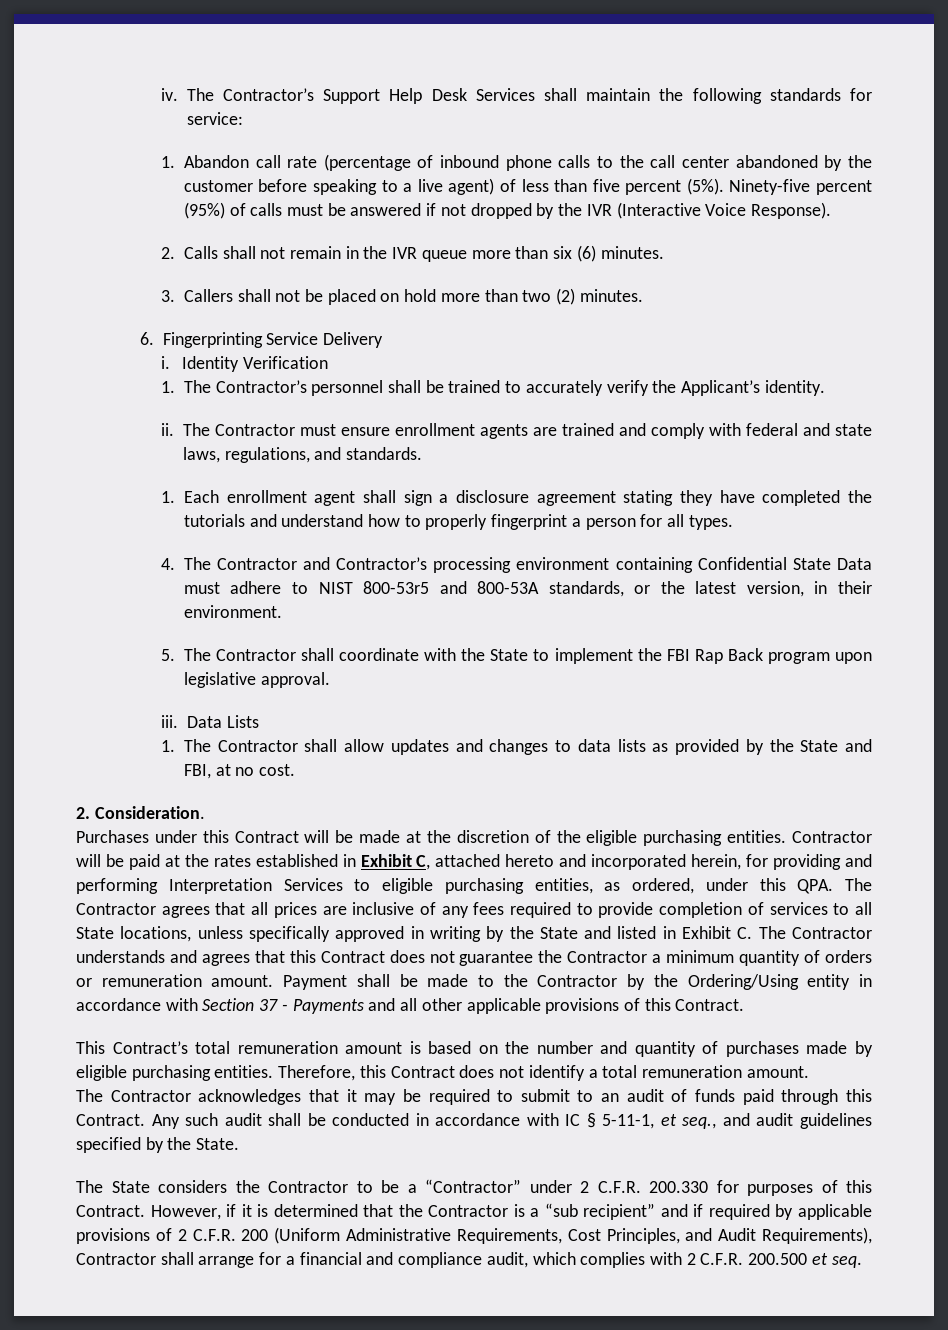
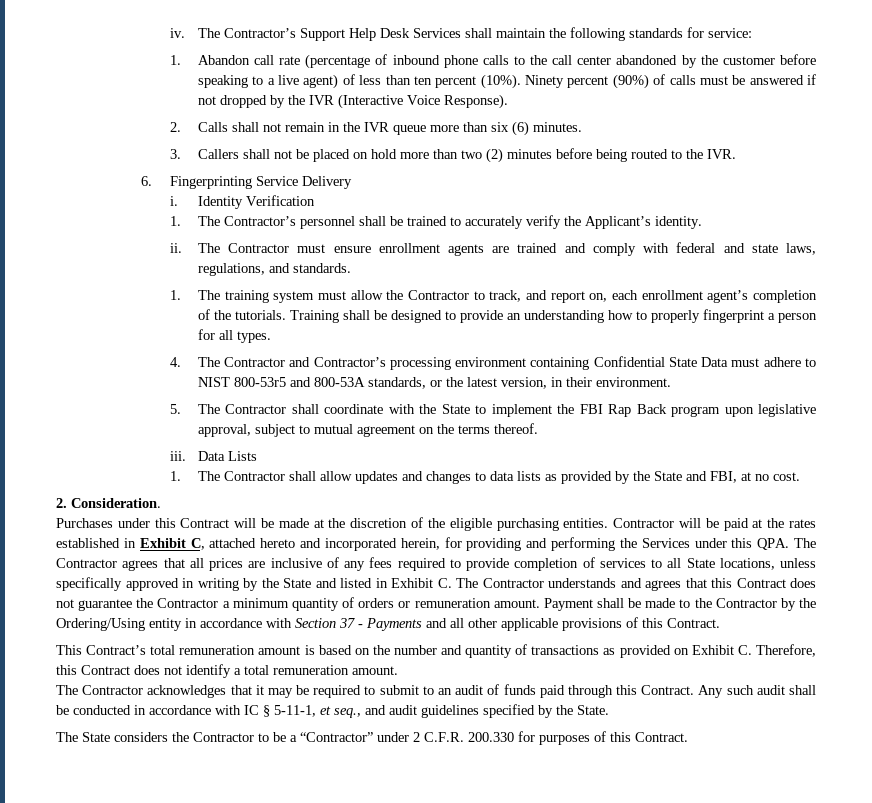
[592,178,872,195] [183,202,225,219] five percent (5%). Ninety-five percent (95%) -> [413,74,649,89] ten percent (10%). Ninety percent (90%)
[579,289,643,302] minutes. -> [506,148,736,162] minutes before being routed to the IVR.
[183,490,872,506] [183,514,364,527] Each enrollment agent shall sign a disclosure agreement stating they have completed the tutorials and understand -> [197,290,817,303] [197,309,604,323] The training system must allow the Contractor to track, and report on, each enrollment agent’s completion of the tutorials. Training shall be designed to provide an understanding
[260,672,330,688] approval. -> [197,423,538,437] approval, subject to mutual agreement on the terms thereof.
[168,878,694,894] Interpretation Services to eligible purchasing entities, as ordered, -> [619,538,690,548] the Services
[725,1041,873,1057] [76,1065,274,1081] purchases made by eligible purchasing entities. -> [531,645,752,658] transactions as provided on Exhibit C.
[150,1203,872,1220] [76,1227,873,1244] [76,1252,862,1268] However, if it is determined that the Contractor is a “sub recipient” and if required by applicable provisions of 2 C.F.R. 200 (Uniform Administrative Requirements, Cost Principles, and Audit Requirements), Contractor shall arrange for a financial and compliance audit, which complies with 2 C.F.R. 200.500 et seq. -> (688, 737) none

